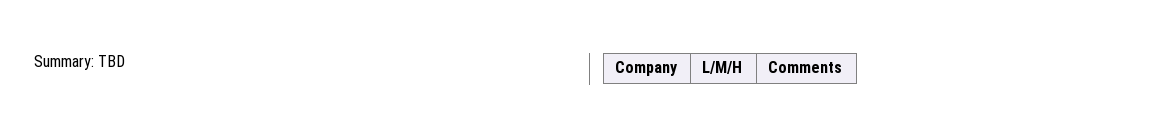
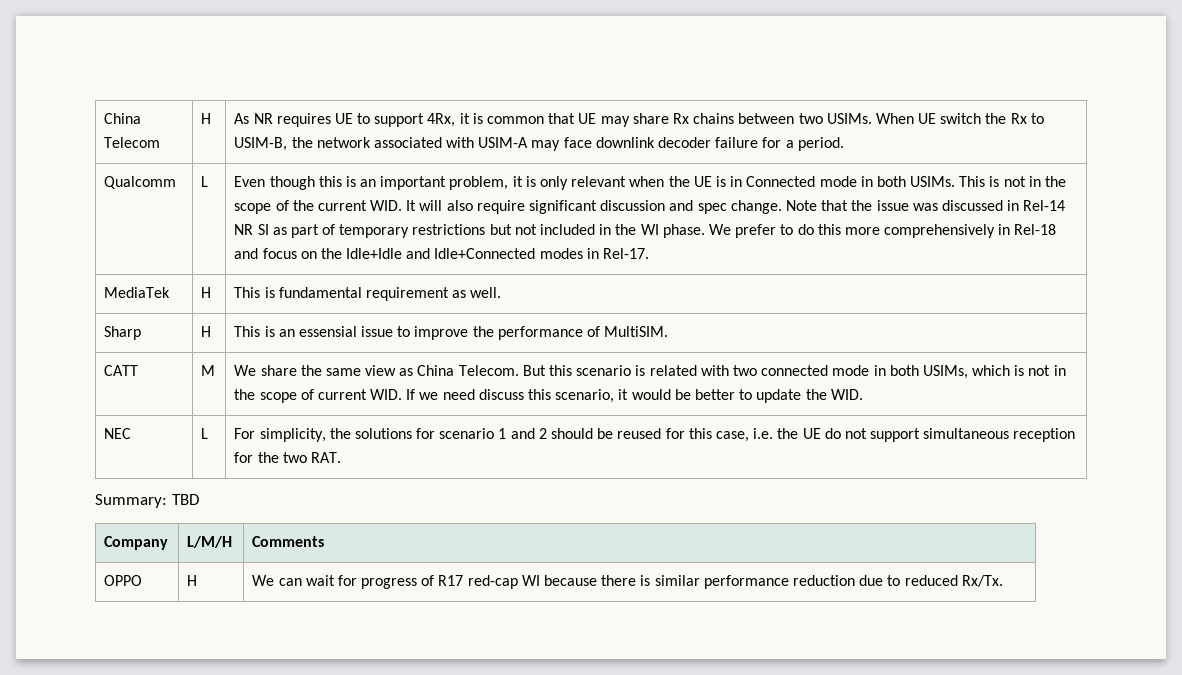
(34, 62) none -> [104,113,142,124] [104,137,161,148] [201,113,212,124] [234,113,1044,127] [234,137,844,151] [104,176,177,189] [201,176,209,187] [234,176,1066,190] [234,200,1066,214] [234,224,1057,238] [234,248,650,259] [104,287,171,298] [201,287,212,298] [234,287,502,301] [104,326,142,340] [201,326,212,337] [234,326,669,340] [104,365,139,376] [201,365,216,376] [234,365,1066,379] [234,389,863,403] [104,428,132,439] [201,428,209,439] [234,428,1076,442] [234,452,341,463] China Telecom | H | As NR requires UE to support 4Rx, it is common that UE may share Rx chains between two USIMs. When UE switch the Rx to USIM-B, the network associated with USIM-A may face downlink decoder failure for a period. // Qualcomm | L | Even though this is an important problem, it is only relevant when the UE is in Connected mode in both USIMs. This is not in the scope of the current WID. It will also require significant discussion and spec change. Note that the issue was discussed in Rel-14 NR SI as part of temporary restrictions but not included in the WI phase. We prefer to do this more comprehensively in Rel-18 and focus on the Idle+Idle and Idle+Connected modes in Rel-17. // MediaTek | H | This is fundamental requirement as well. // Sharp | H | This is an essensial issue to improve the performance of MultiSIM. // CATT | M | We share the same view as China Telecom. But this scenario is related with two connected mode in both USIMs, which is not in the scope of current WID. If we need discuss this scenario, it would be better to update the WID. // NEC | L | For simplicity, the solutions for scenario 1 and 2 should be reused for this case, i.e. the UE do not support simultaneous reception for the two RAT. //
(843, 67) none -> [104,575,143,586] [187,575,198,586] [252,575,1003,589] // OPPO | H | We can wait for progress of R17 red-cap WI because there is similar performance reduction due to reduced Rx/Tx.

